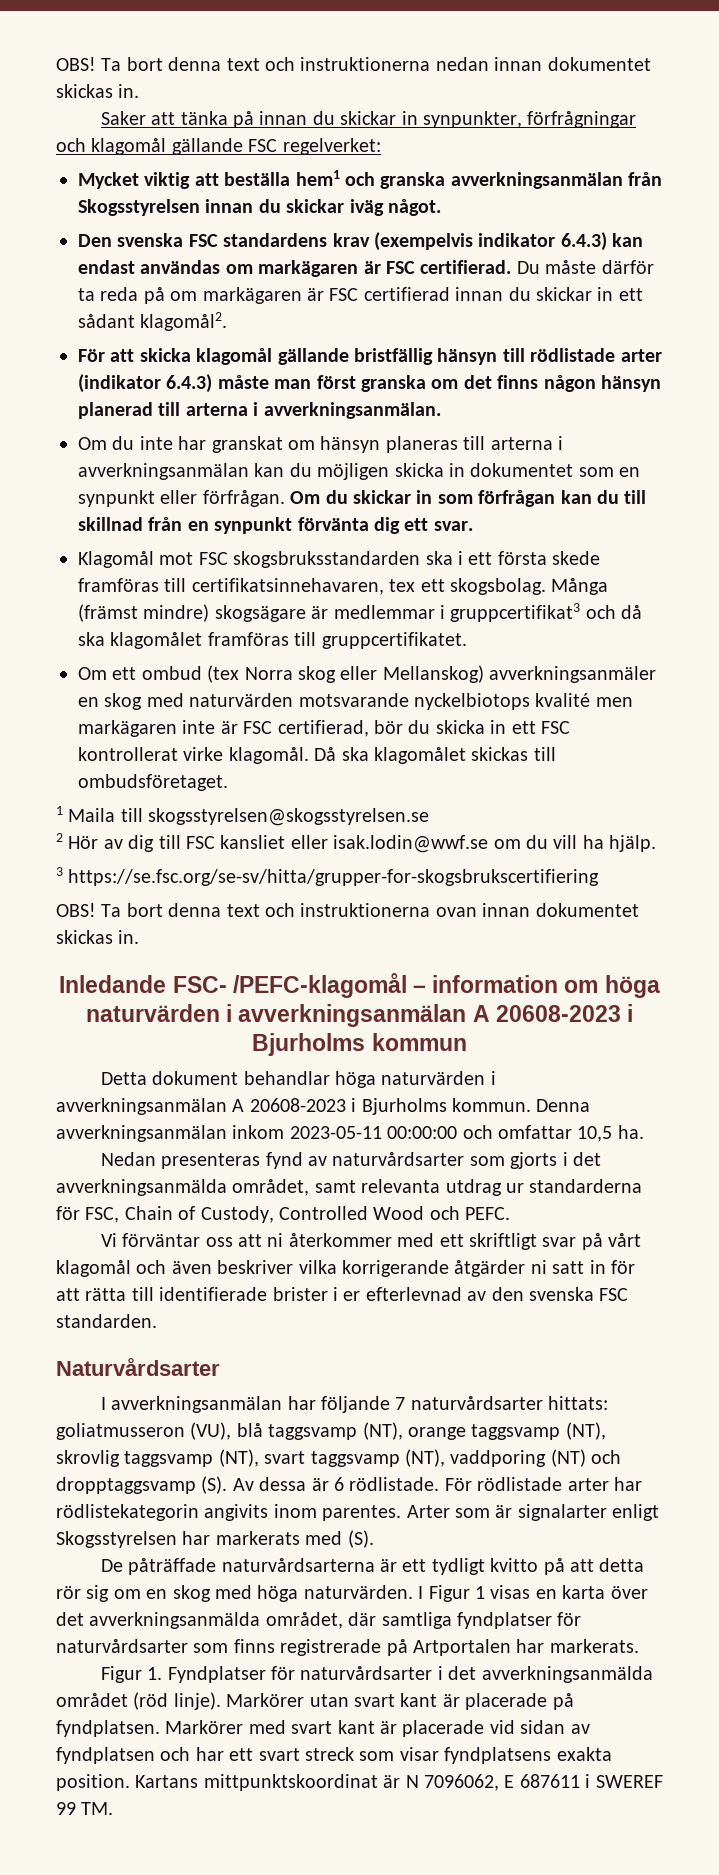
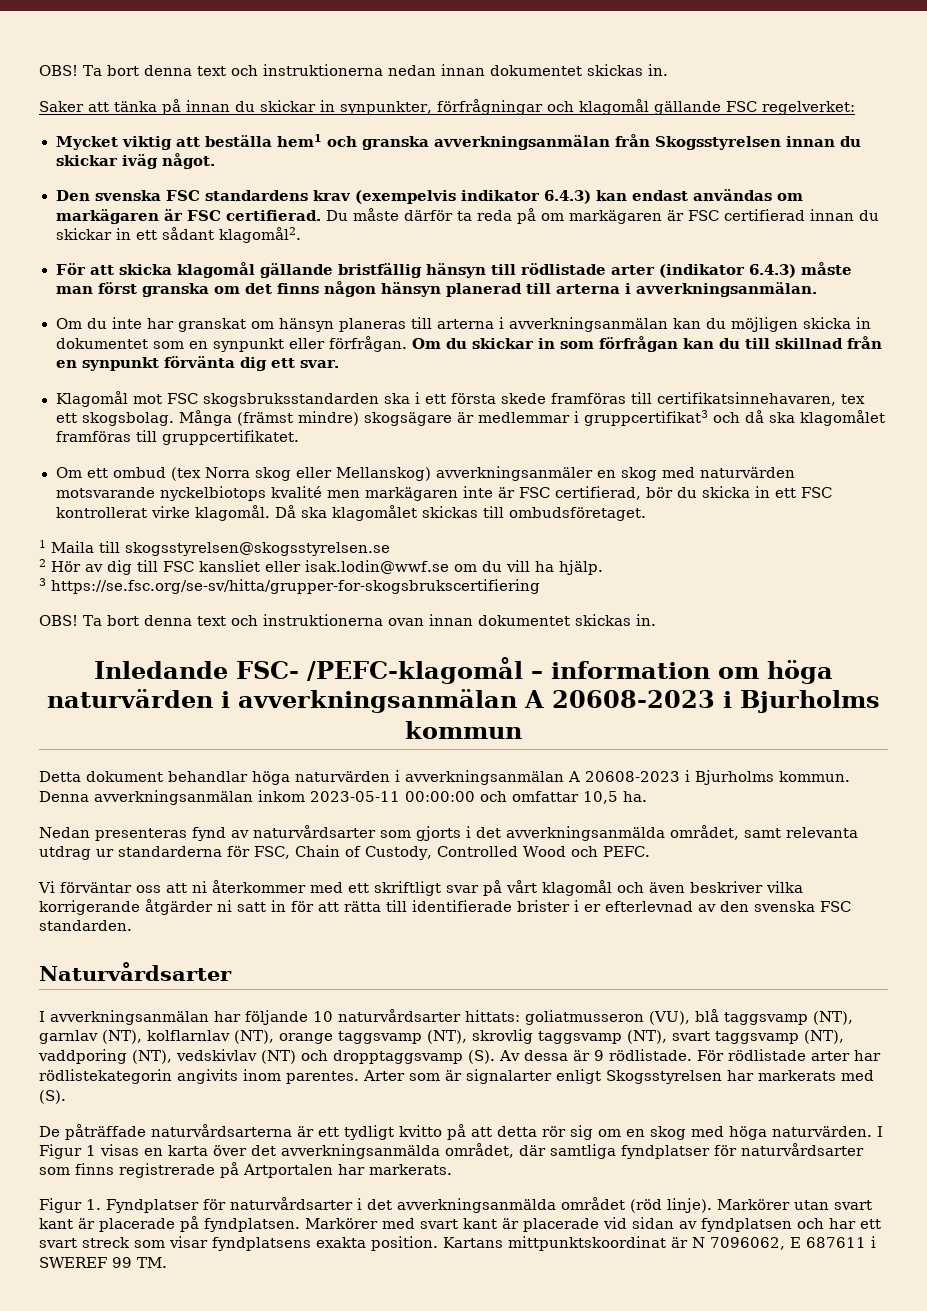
[395,1397,406,1410] 7 -> [313,1011,333,1022] 10
(403, 1431) none -> [39,1030,274,1044] garnlav (NT), kolflarnlav (NT),
(547, 1458) none -> [132,1049,257,1064] (NT), vedskivlav
[334,1477,344,1491] 6 -> [594,1050,604,1061] 9

